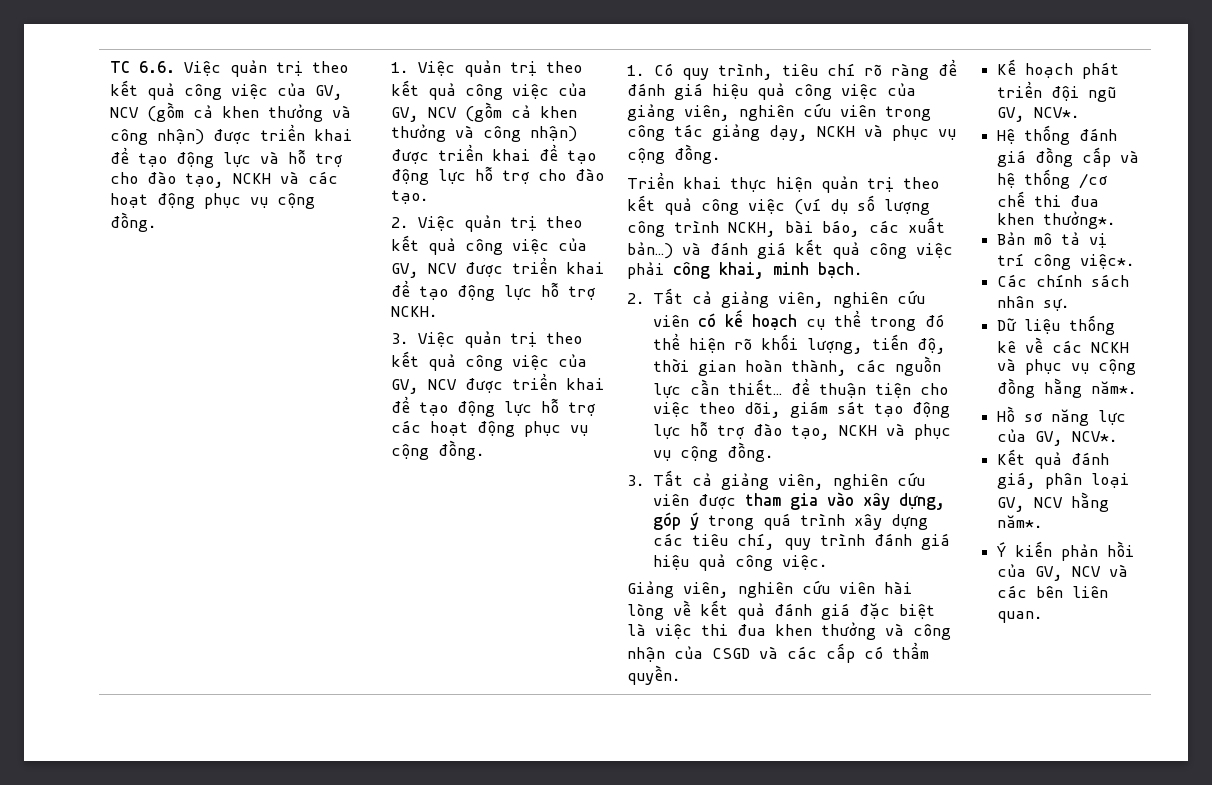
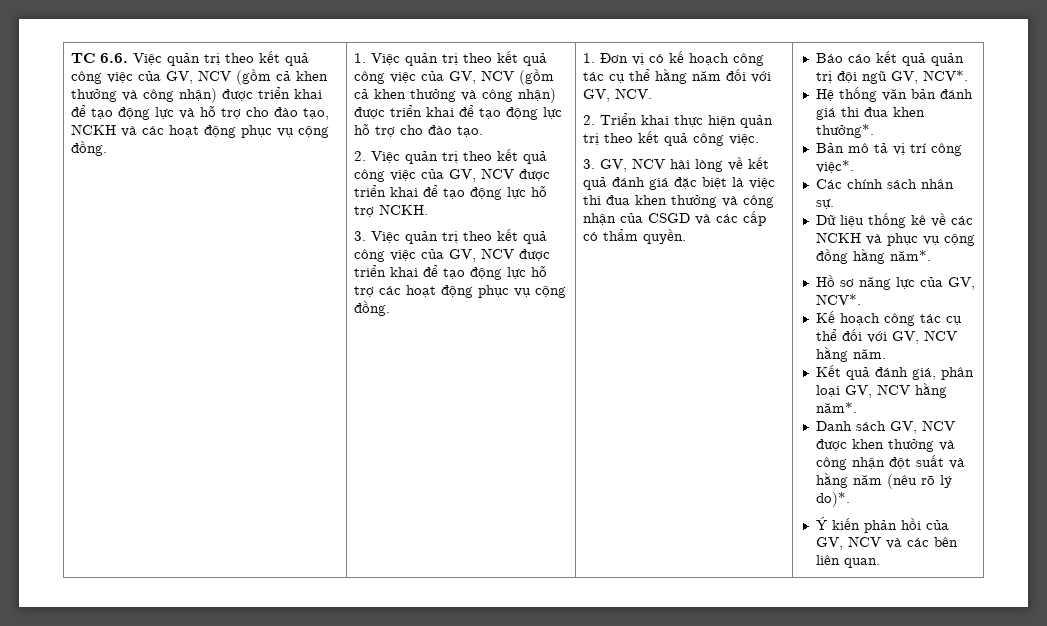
[654,59,958,80] [627,83,917,100] [627,103,932,121] [627,124,957,141] [627,144,722,164] Có quy trình, tiêu chí rõ ràng để đánh giá hiệu quả công việc của giảng viên, nghiên cứu viên trong công tác giảng dạy, NCKH và phục vụ cộng đồng. // -> [600,51,765,66] [583,69,772,84] [583,88,653,102] [583,115,596,125] Đơn vị có kế hoạch công tác cụ thể hằng năm đối với GV, NCV. // 2.
[748,195,931,215] [627,217,946,237] [627,239,954,259] [627,262,864,279] [627,288,926,308] [653,310,945,331] [653,333,947,354] [653,356,942,376] [653,378,949,398] [653,401,951,418] [653,421,952,440] [653,442,775,462] [627,470,926,490] [653,492,946,510] [653,512,929,530] [653,533,951,550] [653,554,829,571] [627,580,876,598] việc (ví dụ số lượng công trình NCKH, bài báo, các xuất bản…) và đánh giá kết quả công việc phải công khai, minh bạch. // 2. Tất cả giảng viên, nghiên cứu viên có kế hoạch cụ thể trong đó thể hiện rõ khối lượng, tiến độ, thời gian hoàn thành, các nguồn lực cần thiết… để thuận tiện cho việc theo dõi, giám sát tạo động lực hỗ trợ đào tạo, NCKH và phục vụ cộng đồng. // 3. Tất cả giảng viên, nghiên cứu viên được tham gia vào xây dựng, góp ý trong quá trình xây dựng các tiêu chí, quy trình đánh giá hiệu quả công việc. // Giảng viên, nghiên cứu viên -> [729,133,760,145] [583,158,666,172] việc. // 3. GV, NCV
[997,59,1120,79] [997,81,1043,98] Kế hoạch phát triển -> [815,51,964,66] [815,71,832,83] Báo cáo kết quả quản trị
[1079,128,1118,141] [997,147,1140,167] [997,169,1109,189] [997,191,1026,207] đánh giá đồng cấp và hệ thống /cơ chế -> [881,89,973,101] [815,108,836,120] văn bản đánh giá
(1119, 436) none -> [815,311,962,326] [815,329,957,344] [815,347,886,362] // Kế hoạch công tác cụ thể đối với GV, NCV hằng năm.
(1044, 521) none -> [815,420,955,434] [815,439,955,452] [815,455,965,470] [815,473,952,489] [815,492,850,507] // Danh sách GV, NCV được khen thưởng và công nhận đột suất và hằng năm (nêu rõ lý do)*.

